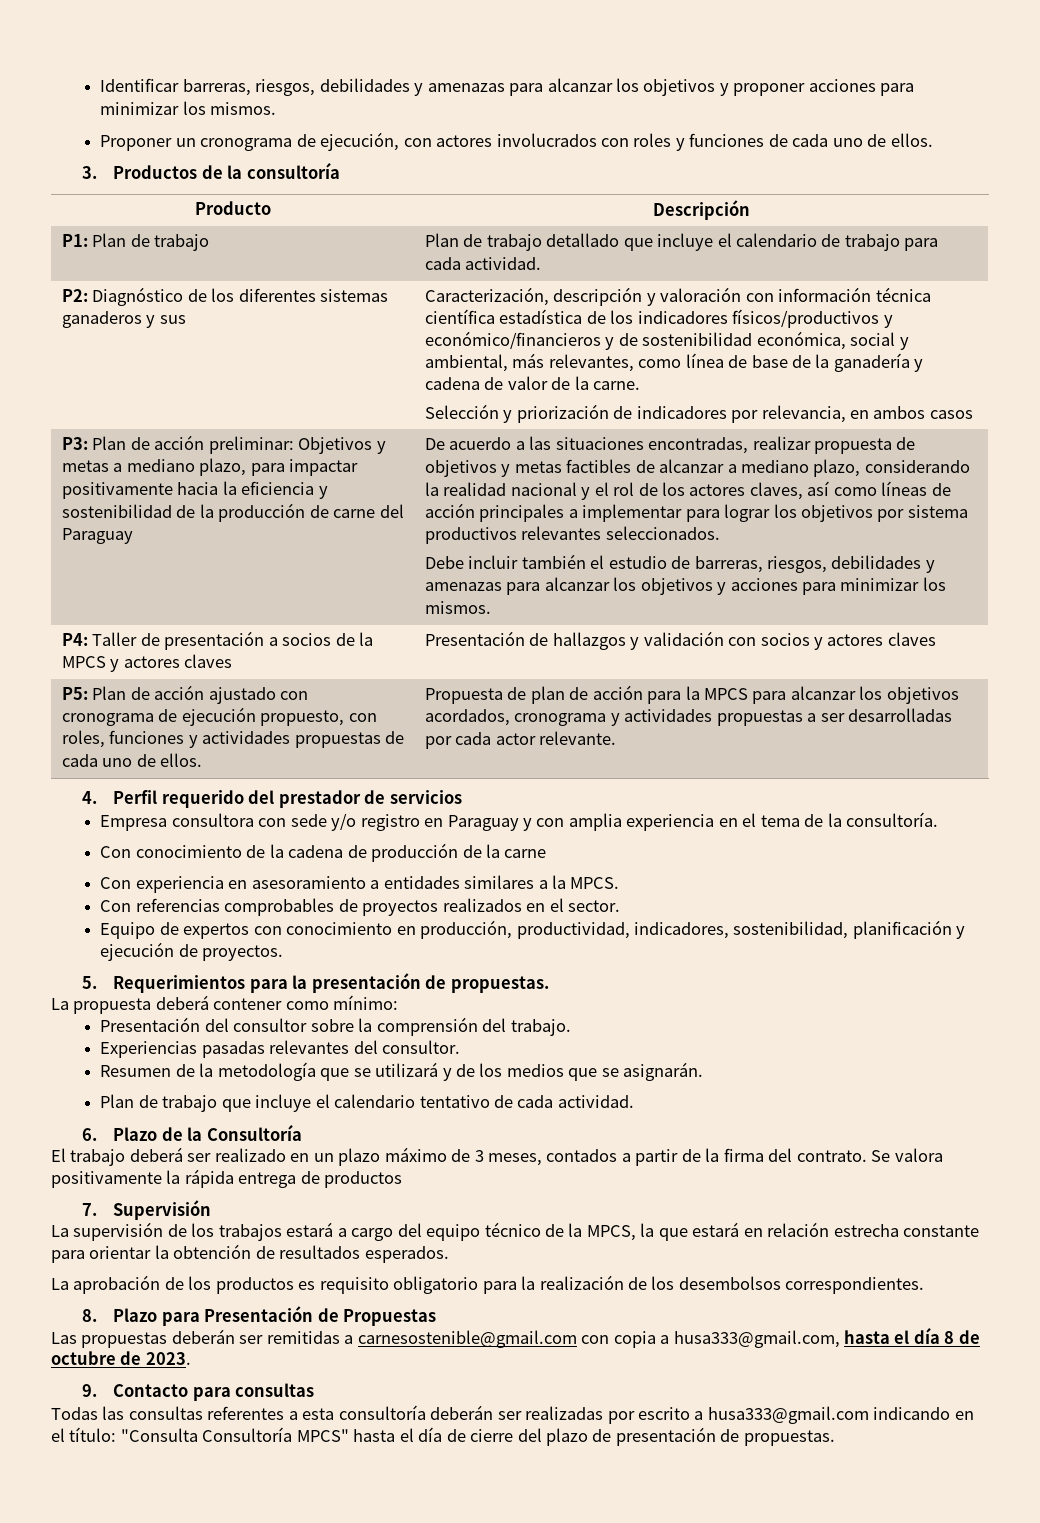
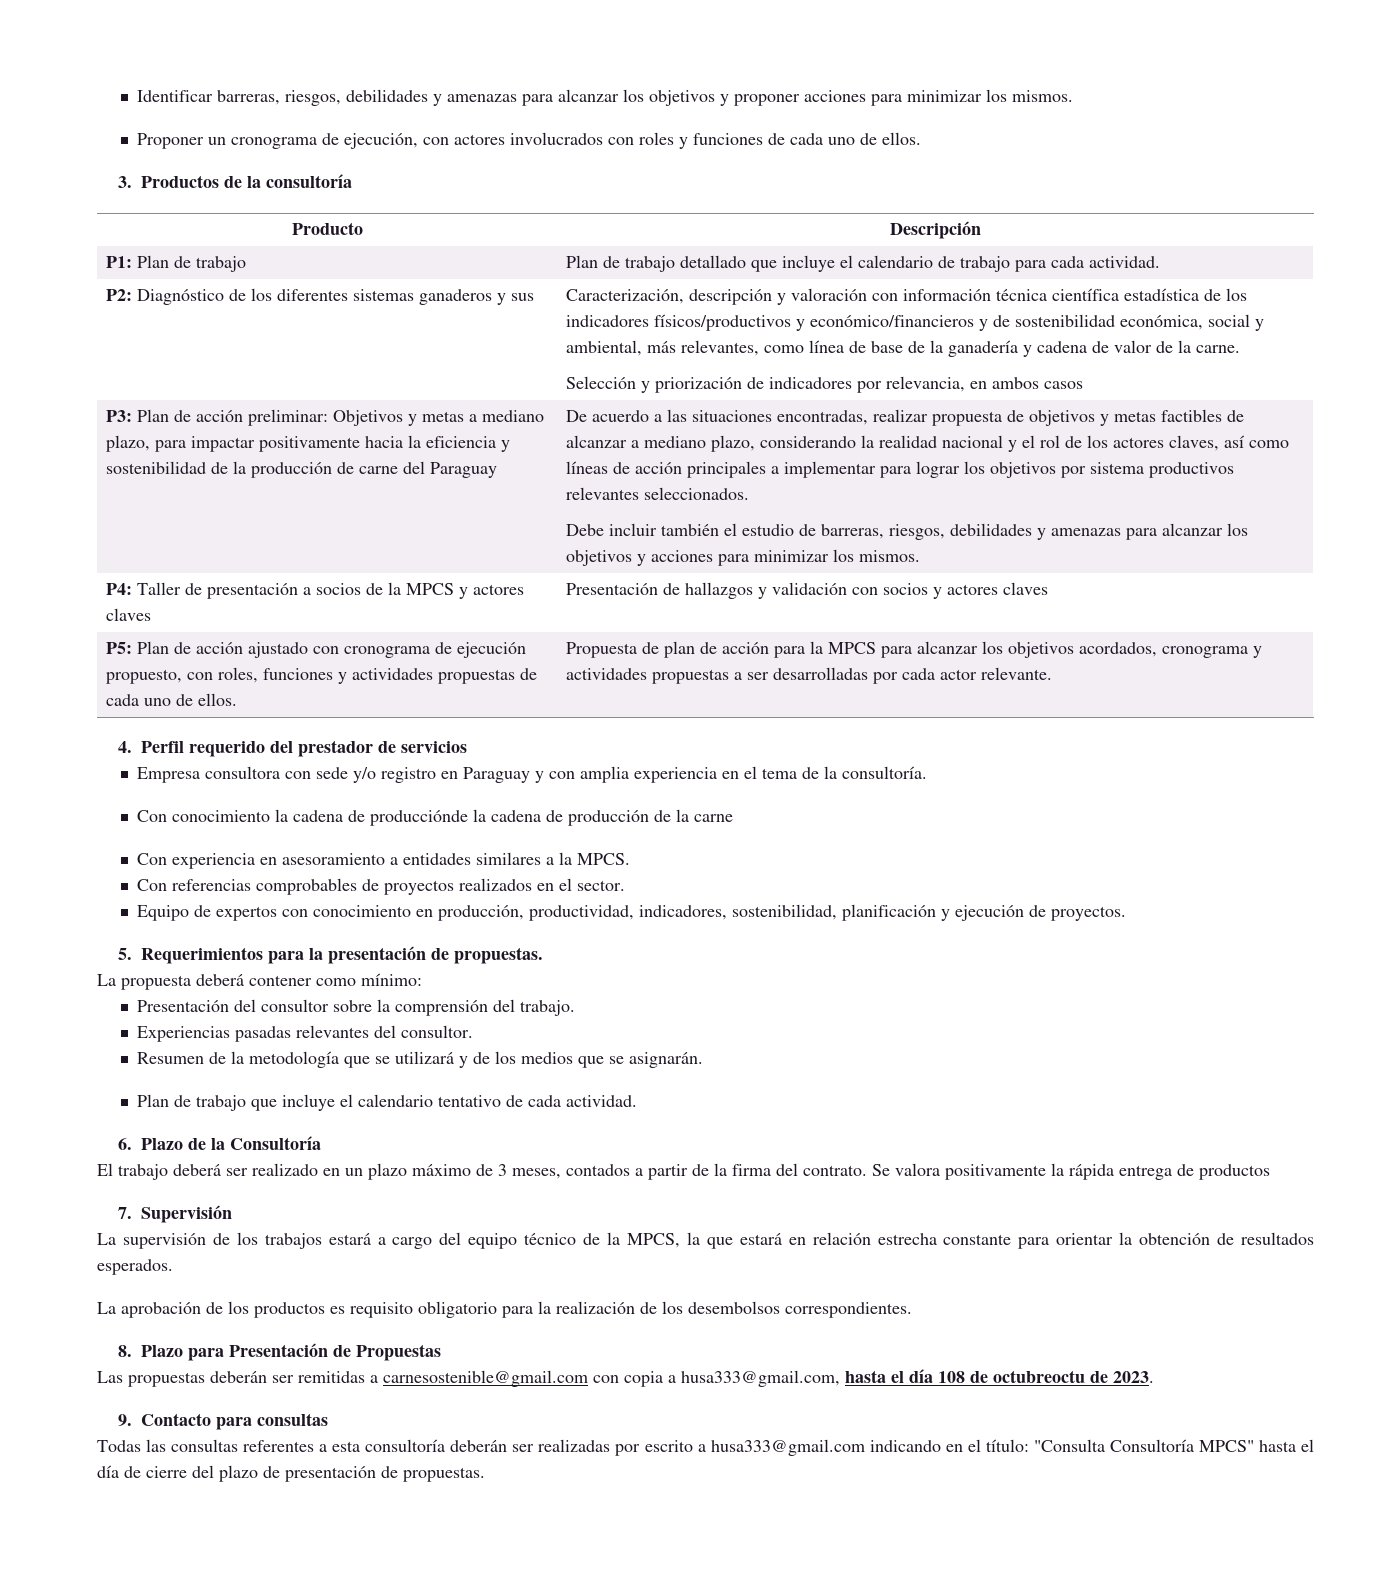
[246,845,266,858] de -> [275,809,469,826] la cadena de producciónde
[944,1330,980,1344] [51,1351,116,1365] 8 de octubre -> [938,1370,1085,1383] 108 de octubreoctu

